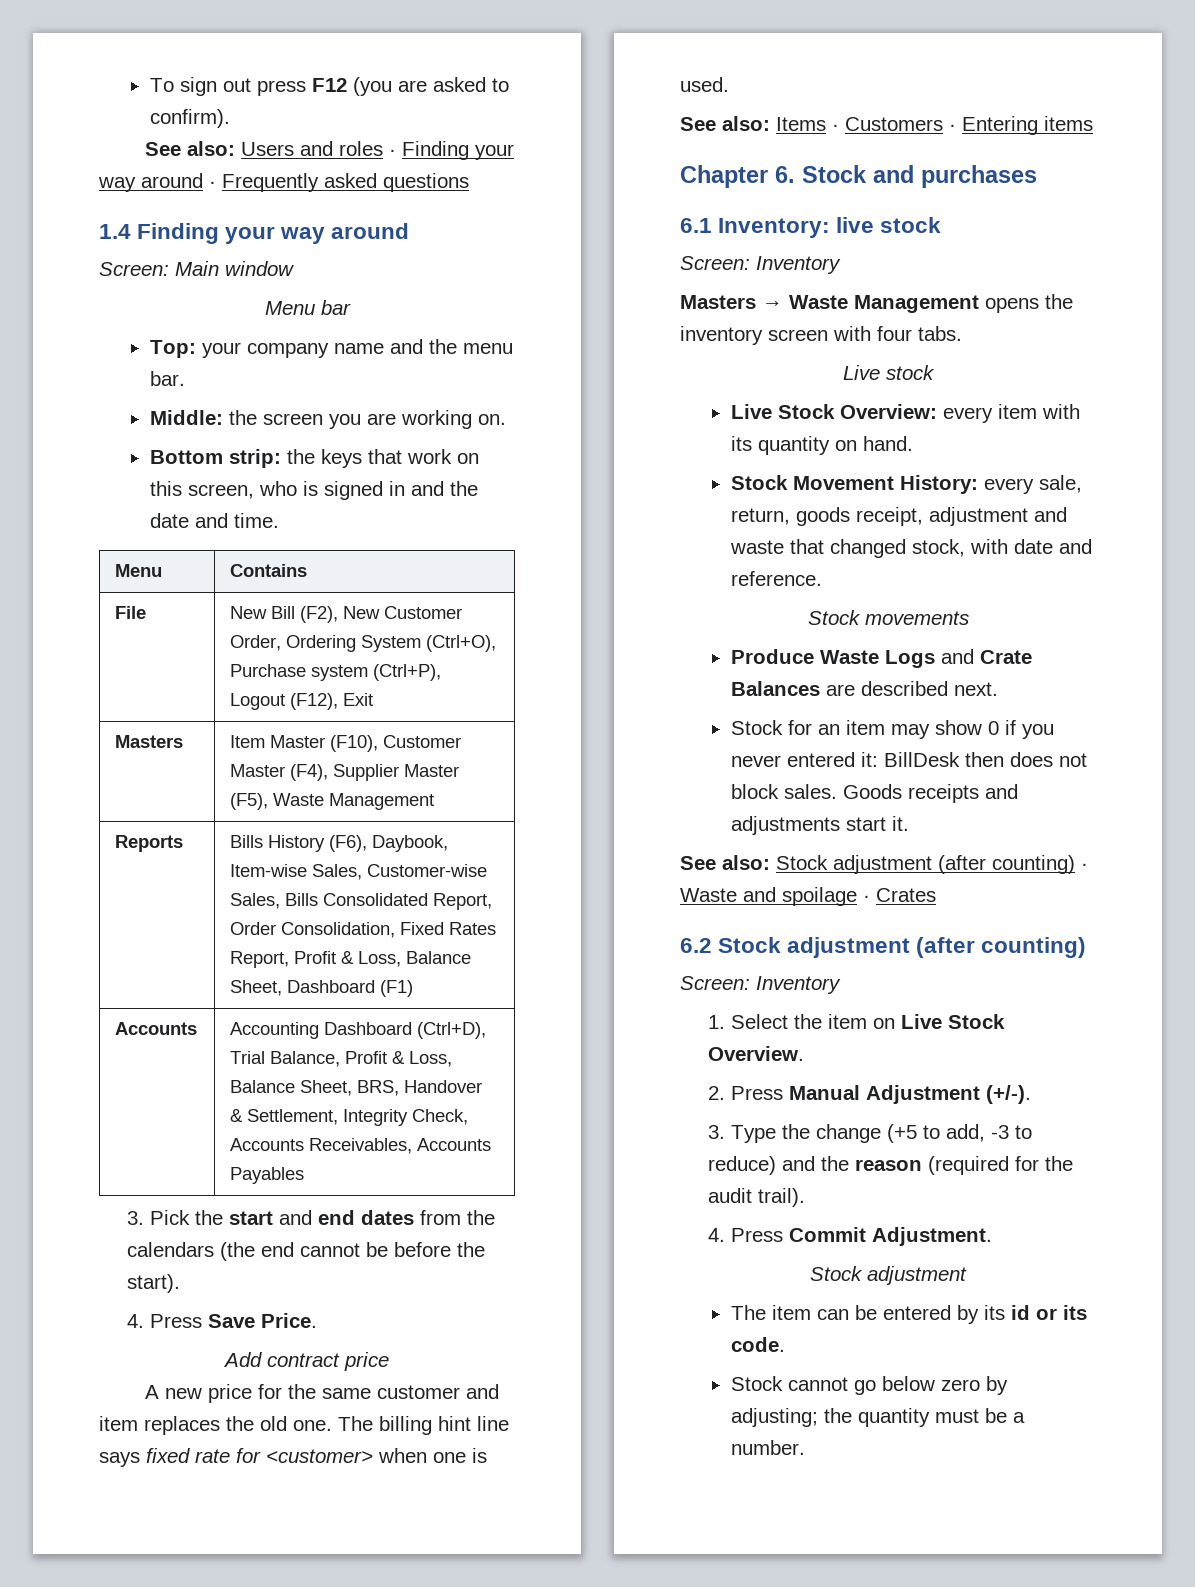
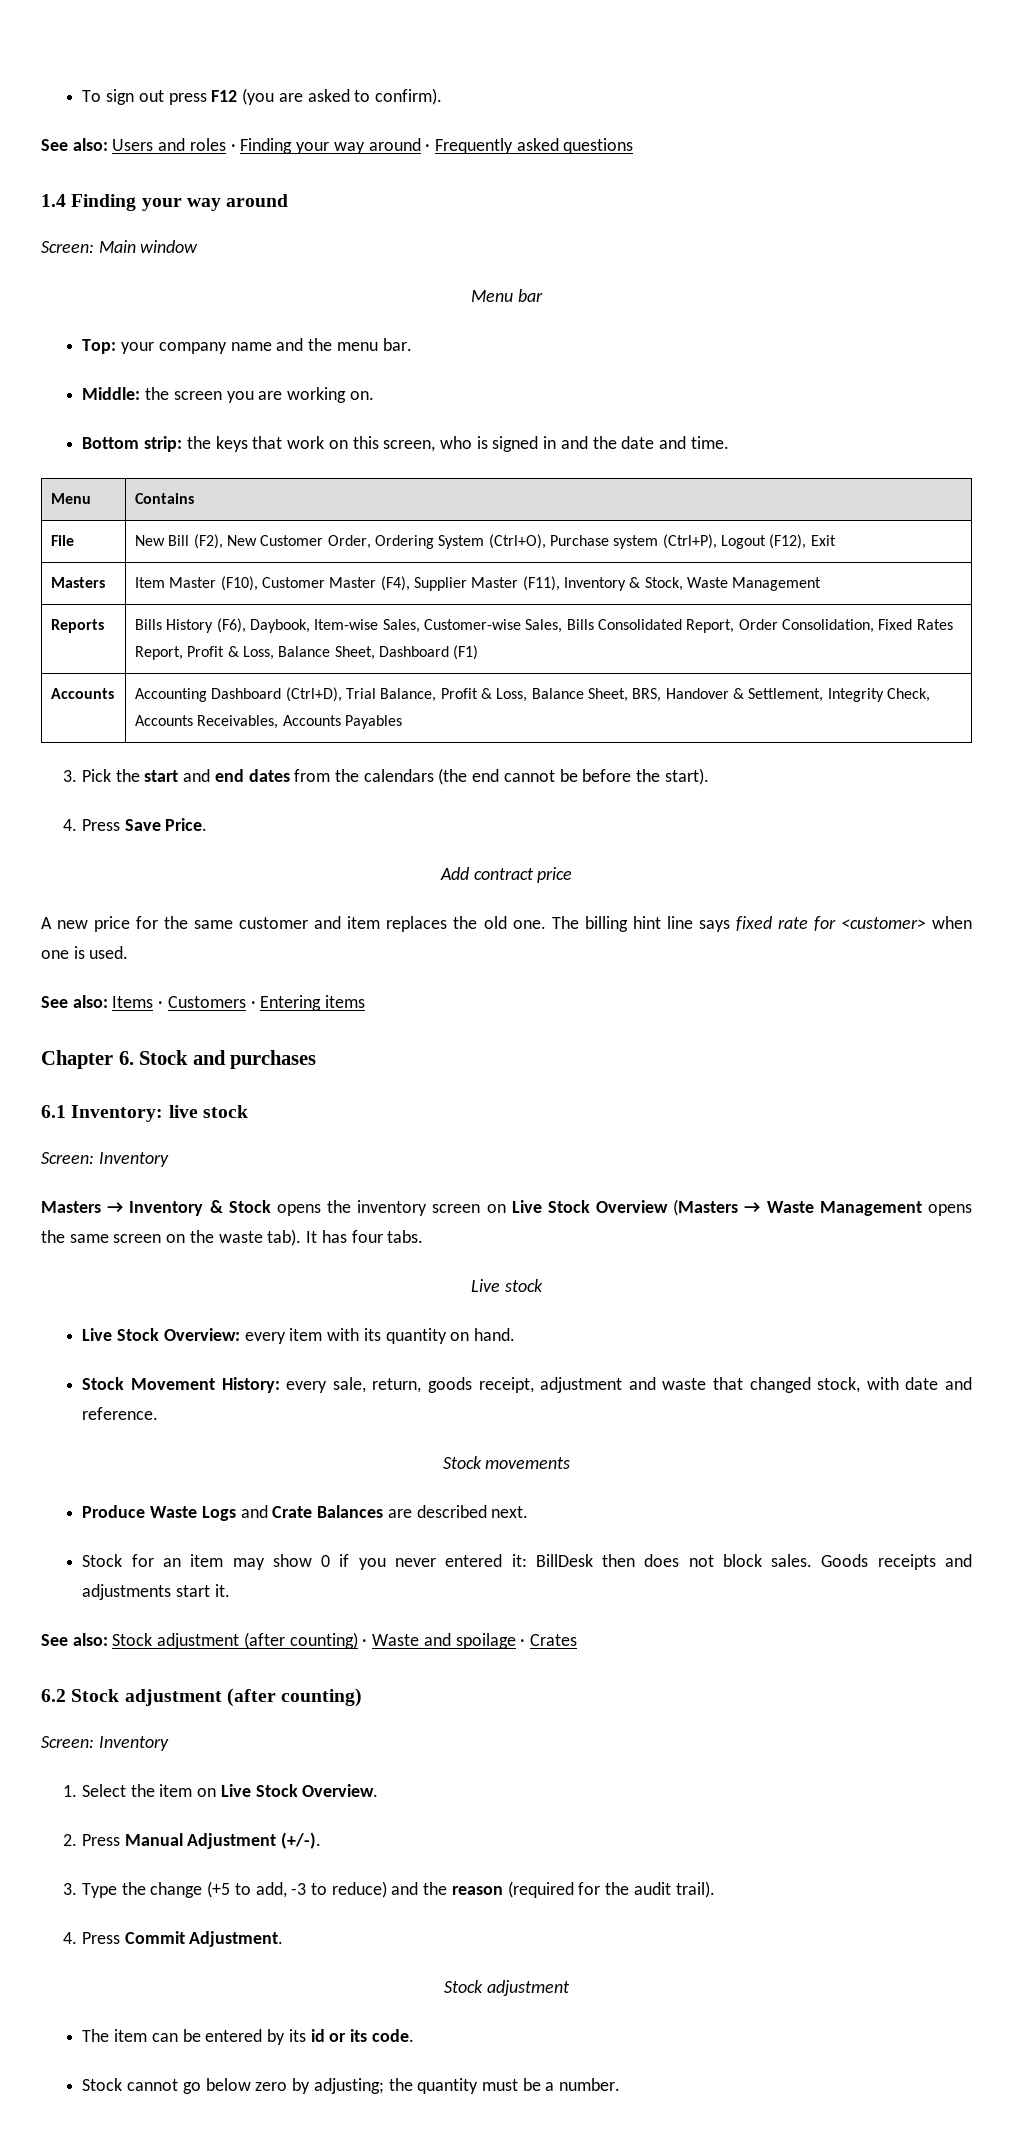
[230,793,269,810] (F5), -> [522,576,683,591] (F11), Inventory & Stock,
[789,294,1073,313] [680,326,871,345] Waste Management opens the inventory screen with -> [129,1199,972,1216] [41,1229,347,1246] Inventory & Stock opens the inventory screen on Live Stock Overview (Masters → Waste Management opens the same screen on the waste tab). It has

